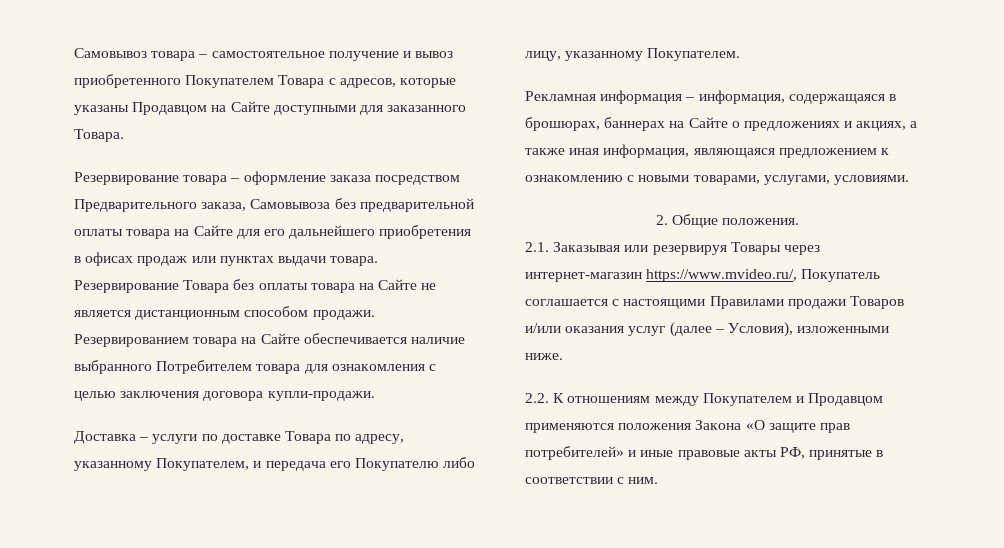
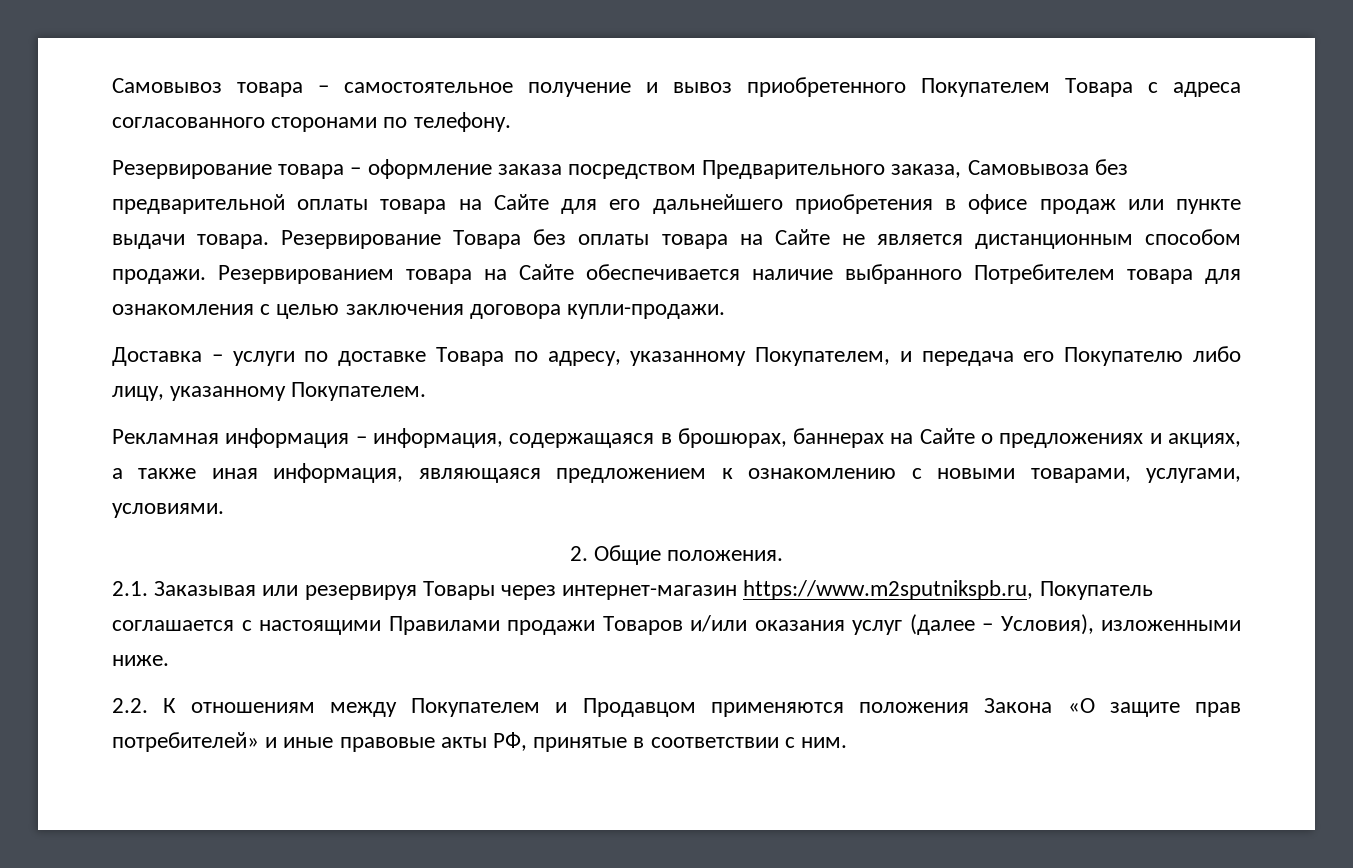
[339,78,456,88] [74,101,467,115] [74,129,124,142] адресов, которые указаны Продавцом на Сайте доступными для заказанного Товара. -> [1173,82,1241,97] [112,112,511,132] адреса согласованного сторонами по телефону.
[85,252,134,266] офисах -> [968,194,1028,214] офисе
[219,256,274,266] пунктах -> [1176,199,1242,214] пункте
[646,269,798,282] https://www.mvideo.ru/, -> [743,580,1034,600] https://www.m2sputnikspb.ru,

